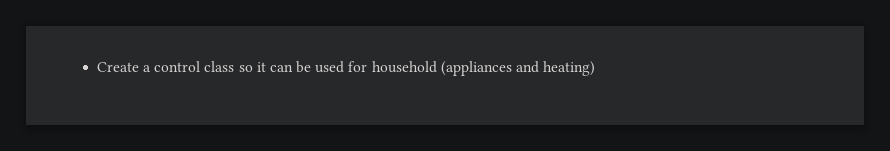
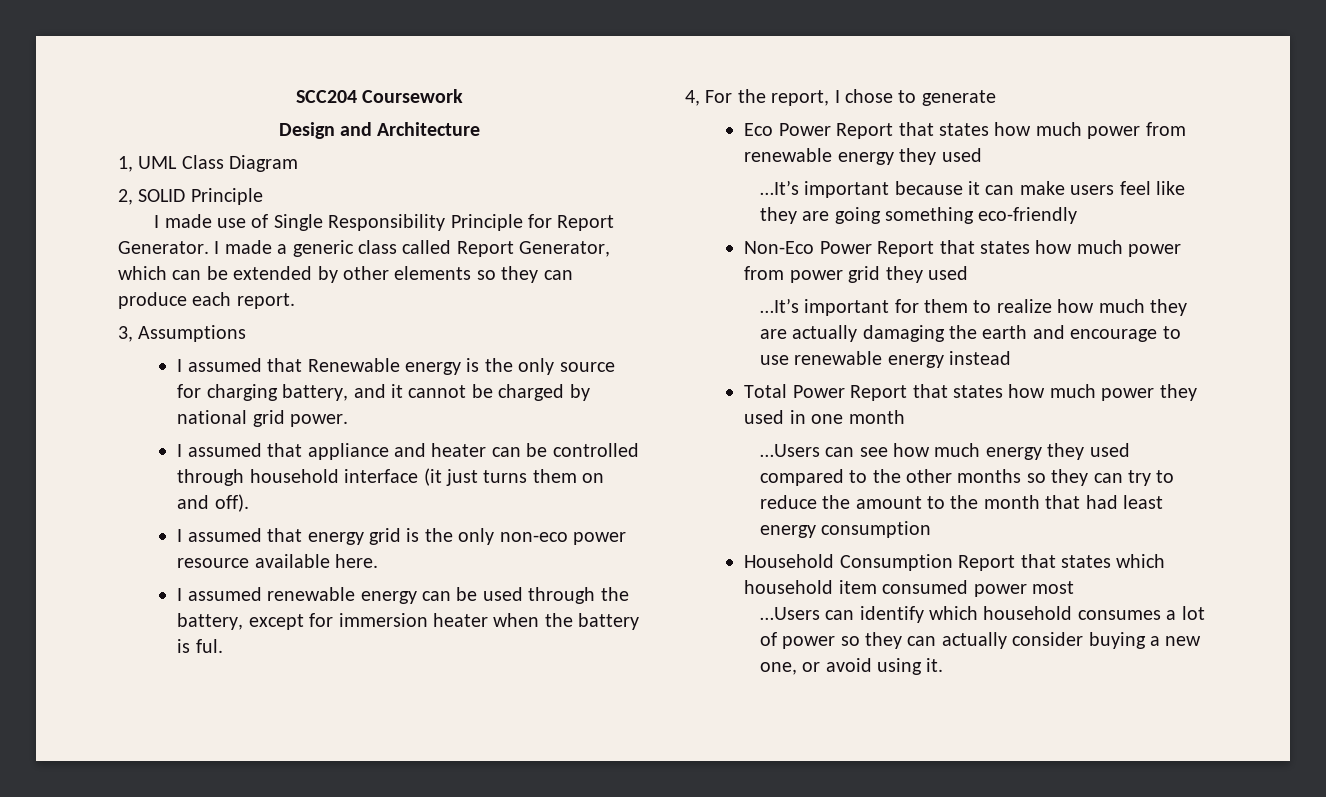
[96,61,596,76] Create a control class so it can be used for household (appliances and heating) -> [295,89,464,103] [278,122,481,139] [118,155,299,172] [118,188,263,205] [154,214,615,231] [118,240,611,257] [118,266,573,283] [118,292,295,309] [118,325,247,342] [177,358,615,375] [177,384,590,401] [177,410,349,427] [177,443,639,460] [177,468,605,486] [177,494,249,512] [177,528,627,545] [177,554,379,568] [177,587,629,604] [177,613,640,630] [177,639,223,653] [685,89,996,106] [744,122,1186,139] [744,148,982,165] [759,180,1186,198] [759,207,1078,224] [744,240,1182,257] [744,266,969,283] [759,298,1188,316] [759,325,1181,342] [759,351,1012,368] [744,384,1197,401] [744,410,905,424] [759,443,1130,460] [759,469,1175,486] [759,495,1164,509] [759,521,932,538] [744,554,1166,571] [744,580,1075,597] [759,606,1205,623] [759,632,1202,649] [759,658,944,675] SCC204 Coursework // Design and Architecture // 1, UML Class Diagram // 2, SOLID Principle // I made use of Single Responsibility Principle for Report Generator. I made a generic class called Report Generator, which can be extended by other elements so they can produce each report. // 3, Assumptions // I assumed that Renewable energy is the only source for charging battery, and it cannot be charged by national grid power. // I assumed that appliance and heater can be controlled through household interface (it just turns them on and off). // I assumed that energy grid is the only non-eco power resource available here. // I assumed renewable energy can be used through the battery, except for immersion heater when the battery is ful. // 4, For the report, I chose to generate // Eco Power Report that states how much power from renewable energy they used // …It’s important because it can make users feel like they are going something eco-friendly // Non-Eco Power Report that states how much power from power grid they used // …It’s important for them to realize how much they are actually damaging the earth and encourage to use renewable energy instead // Total Power Report that states how much power they used in one month // …Users can see how much energy they used compared to the other months so they can try to reduce the amount to the month that had least energy consumption // Household Consumption Report that states which household item consumed power most // …Users can identify which household consumes a lot of power so they can actually consider buying a new one, or avoid using it.

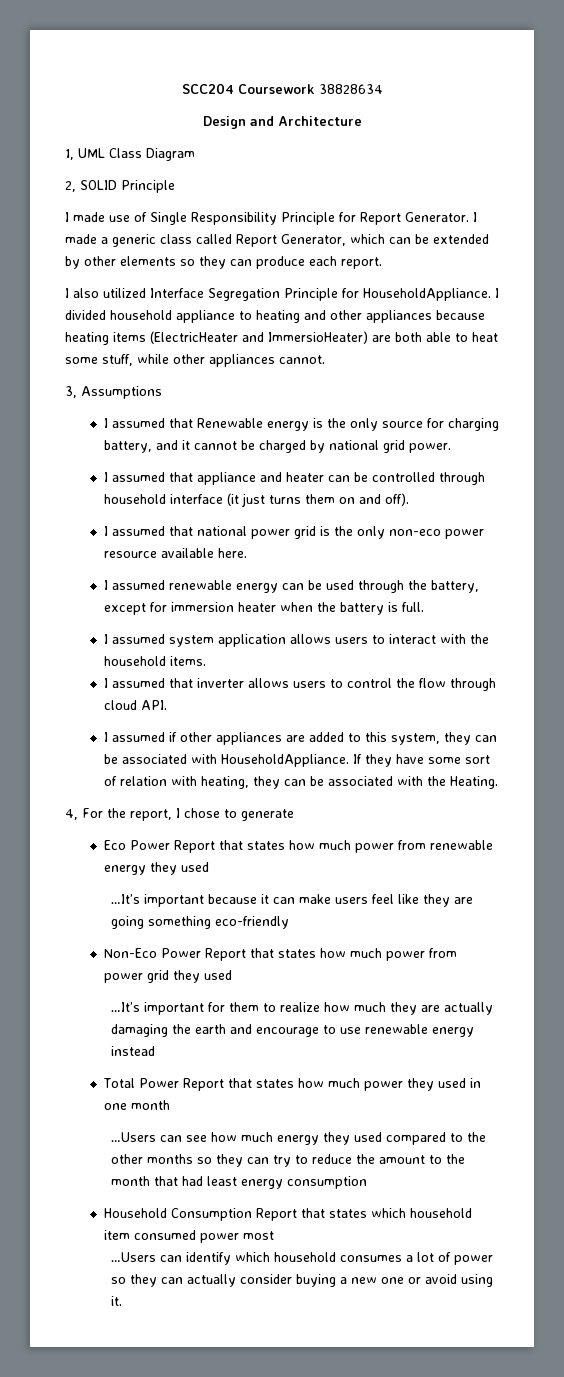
(464, 96) none -> [318,84,383,94] 38828634
(295, 301) none -> [65,288,499,301] [65,310,485,323] [65,331,498,345] [65,354,325,367] // I also utilized Interface Segregation Principle for HouseholdAppliance. I divided household appliance to heating and other appliances because heating items (ElectricHeater and ImmersioHeater) are both able to heat some stuff, while other appliances cannot.
[307,532,364,545] energy -> [196,526,290,539] national power
[195,639,223,653] ful. -> [401,602,424,612] [103,634,489,647] [103,656,206,666] [103,678,496,691] [103,700,167,710] [103,732,497,745] [103,754,490,767] [103,776,498,789] full. // I assumed system application allows users to interact with the household items. // I assumed that inverter allows users to control the flow through cloud API. // I assumed if other appliances are added to this system, they can be associated with HouseholdAppliance. If they have some sort of relation with heating, they can be associated with the Heating.
[759,662,797,675] one, -> [381,1277,405,1284] one

